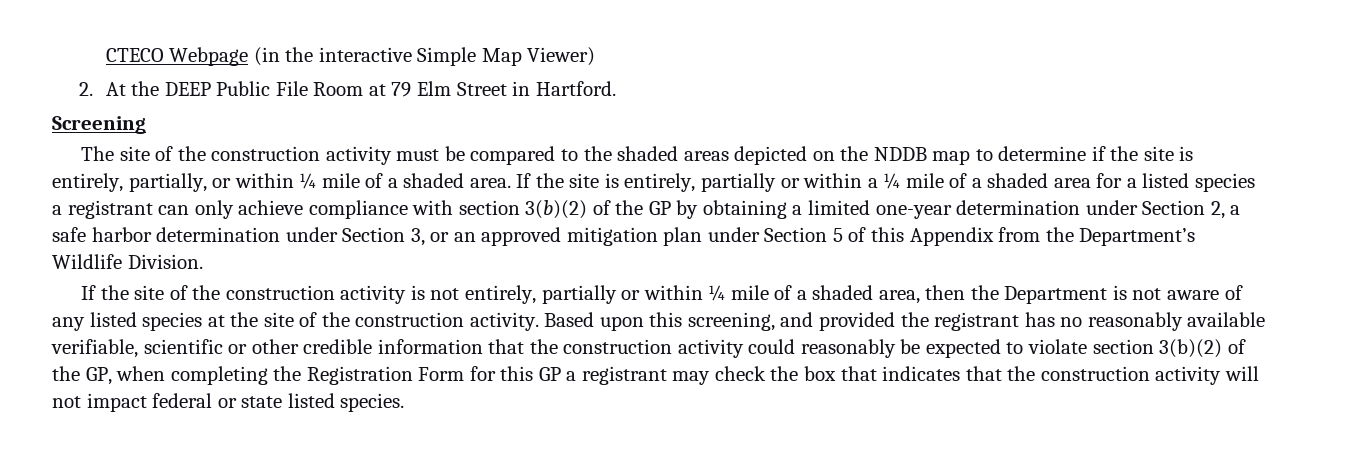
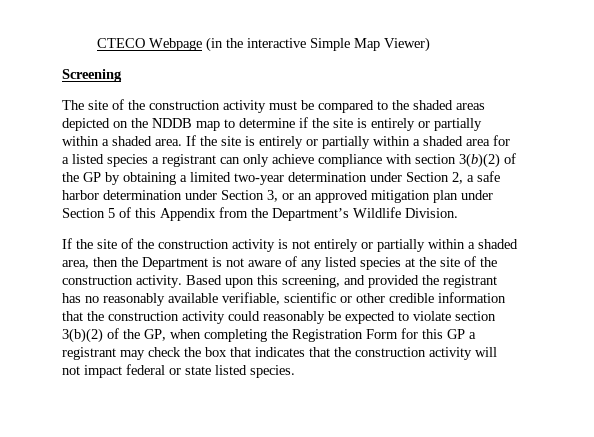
[78,81,616,97] // 2. At the DEEP Public File Room at 79 Elm Street in Hartford. -> (430, 44) none
[52,173,384,192] entirely, partially, or within ¼ mile of -> [371,118,482,131] [62,136,99,146] entirely or partially within
[624,173,968,192] entirely, partially or within a ¼ mile of -> [259,136,410,149] entirely or partially within
[875,205,952,219] one-year -> [234,173,284,185] two-year
[464,285,793,304] entirely, partially or within ¼ mile of -> [314,239,465,252] entirely or partially within

